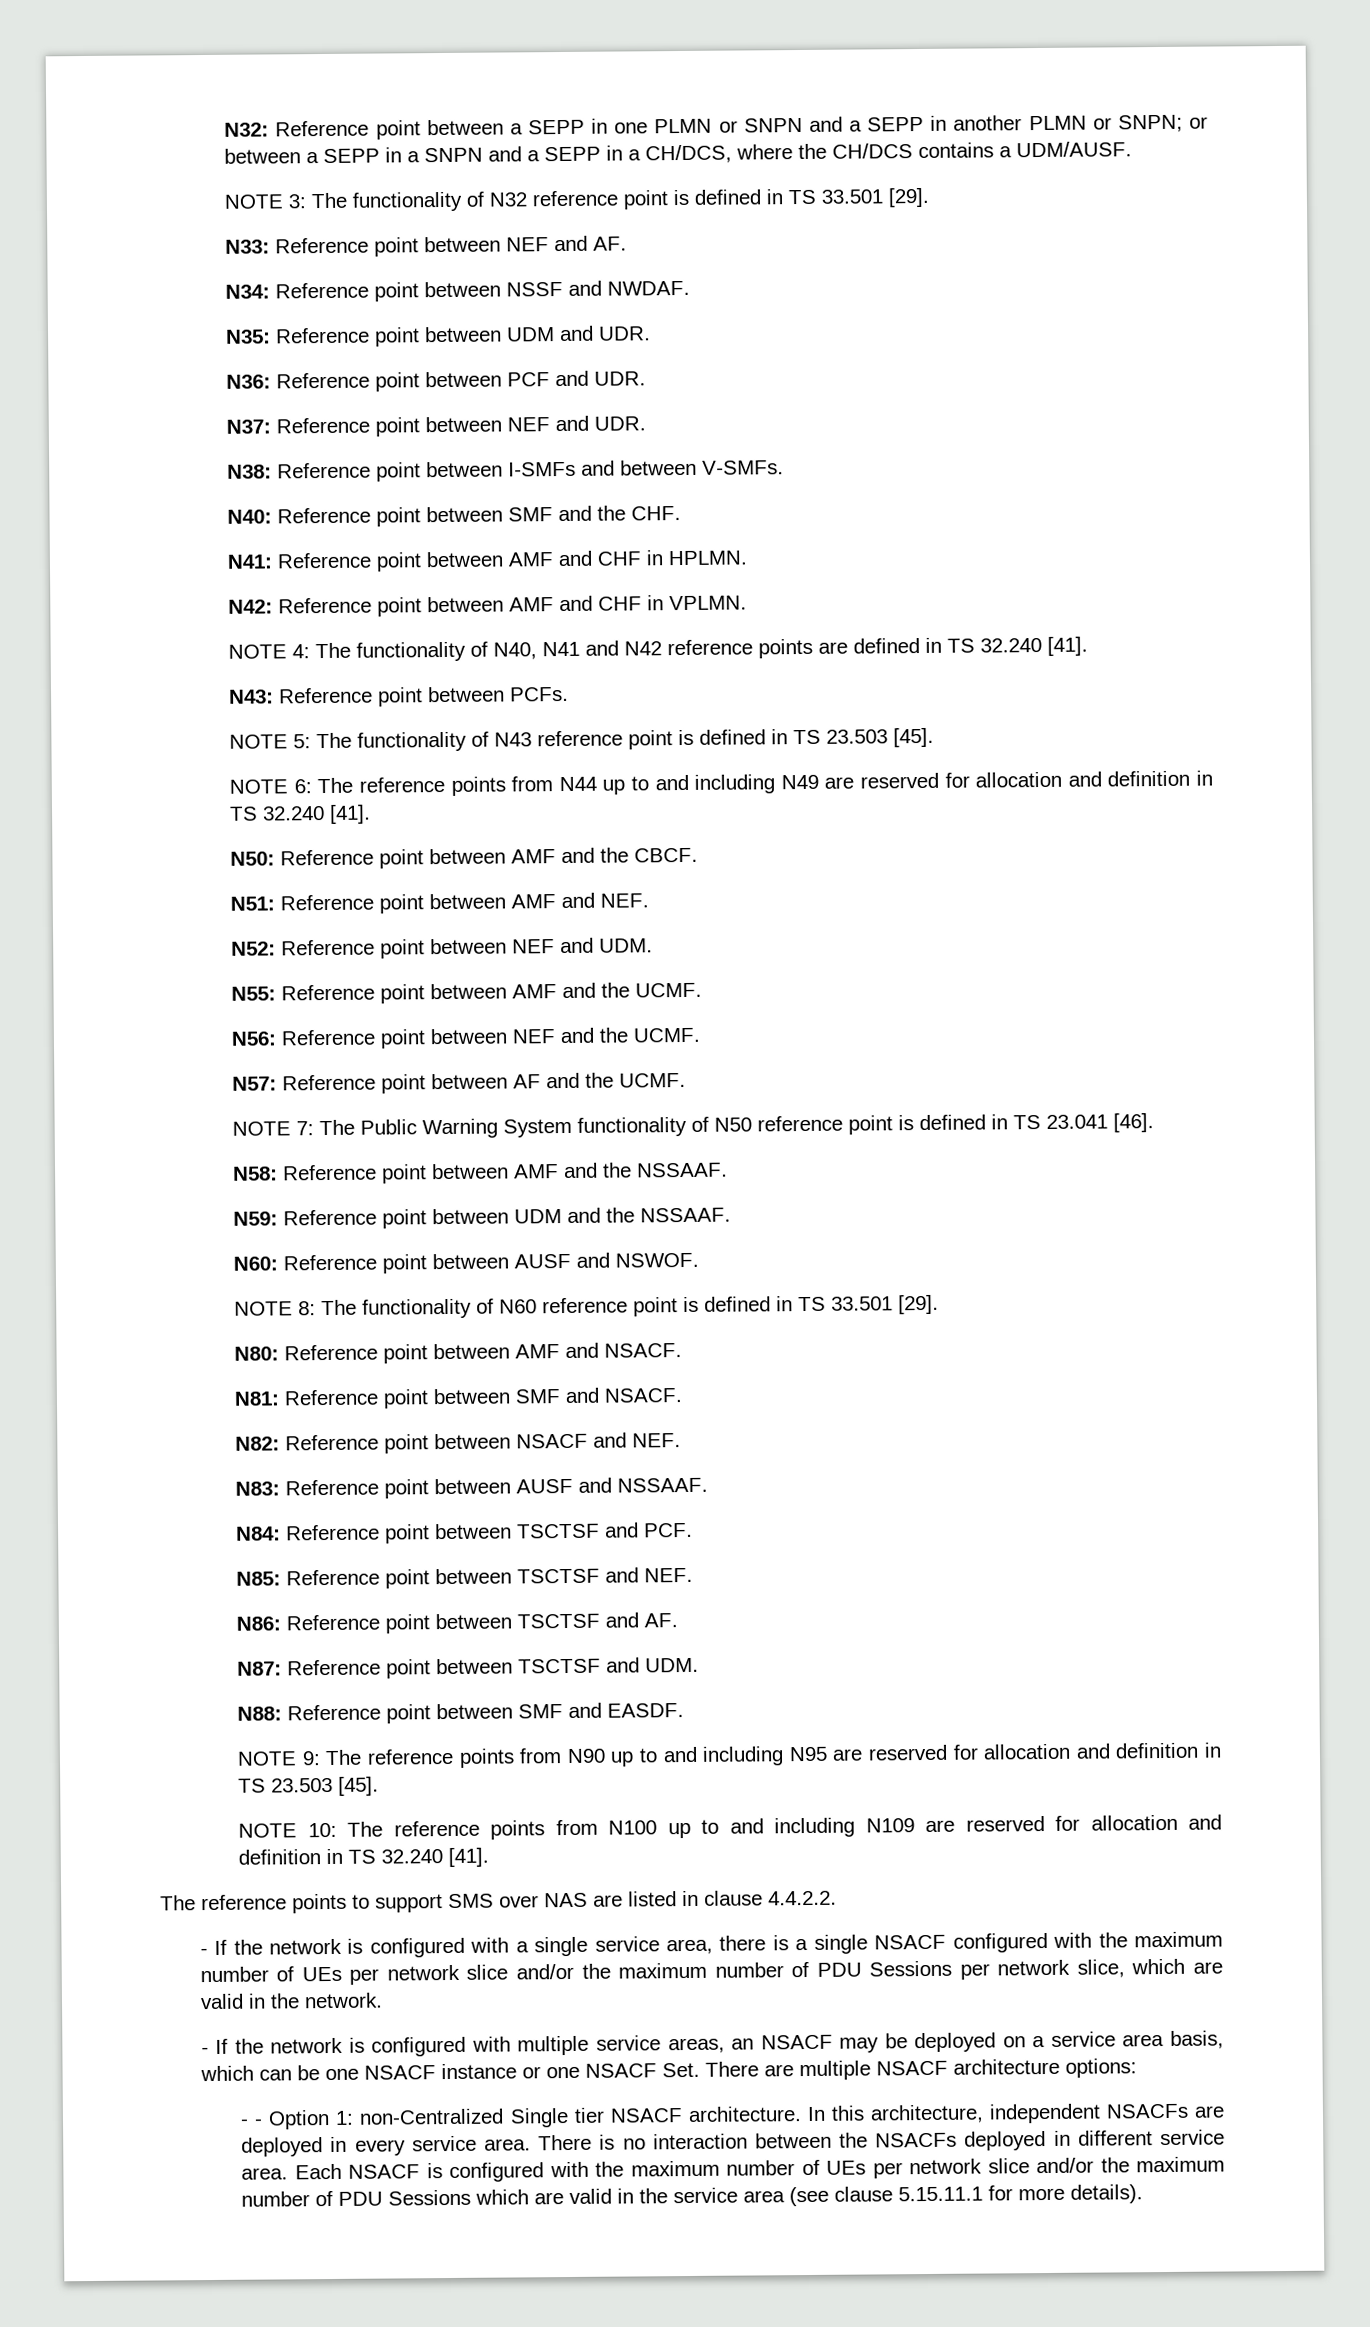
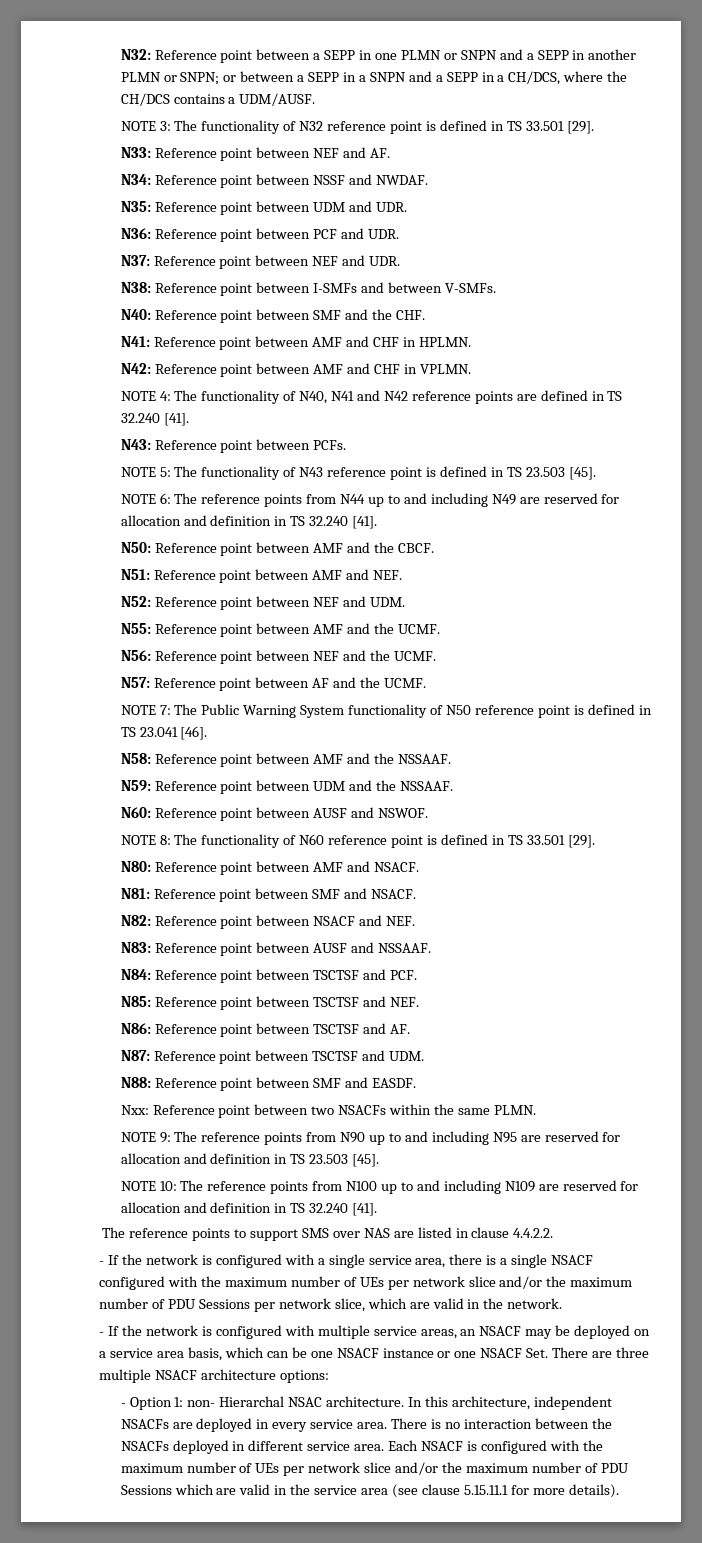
(685, 1710) none -> [120,1104,536,1118] // Nxx: Reference point between two NSACFs within the same PLMN.
(794, 2070) none -> [615,1347,649,1358] three
[254,2118,264,2126] - -> (126, 1405) none
[359,2107,683,2128] non-Centralized Single tier NSACF -> [187,1396,323,1407] non- Hierarchal NSAC

